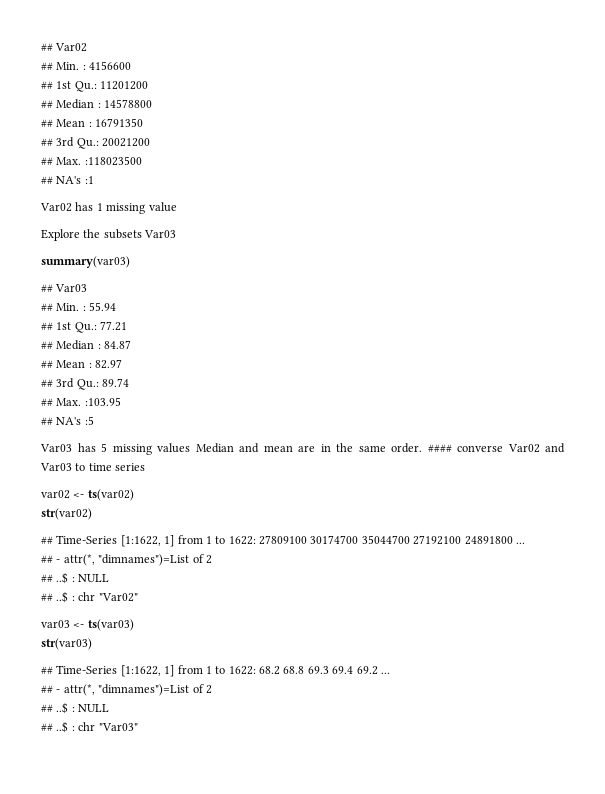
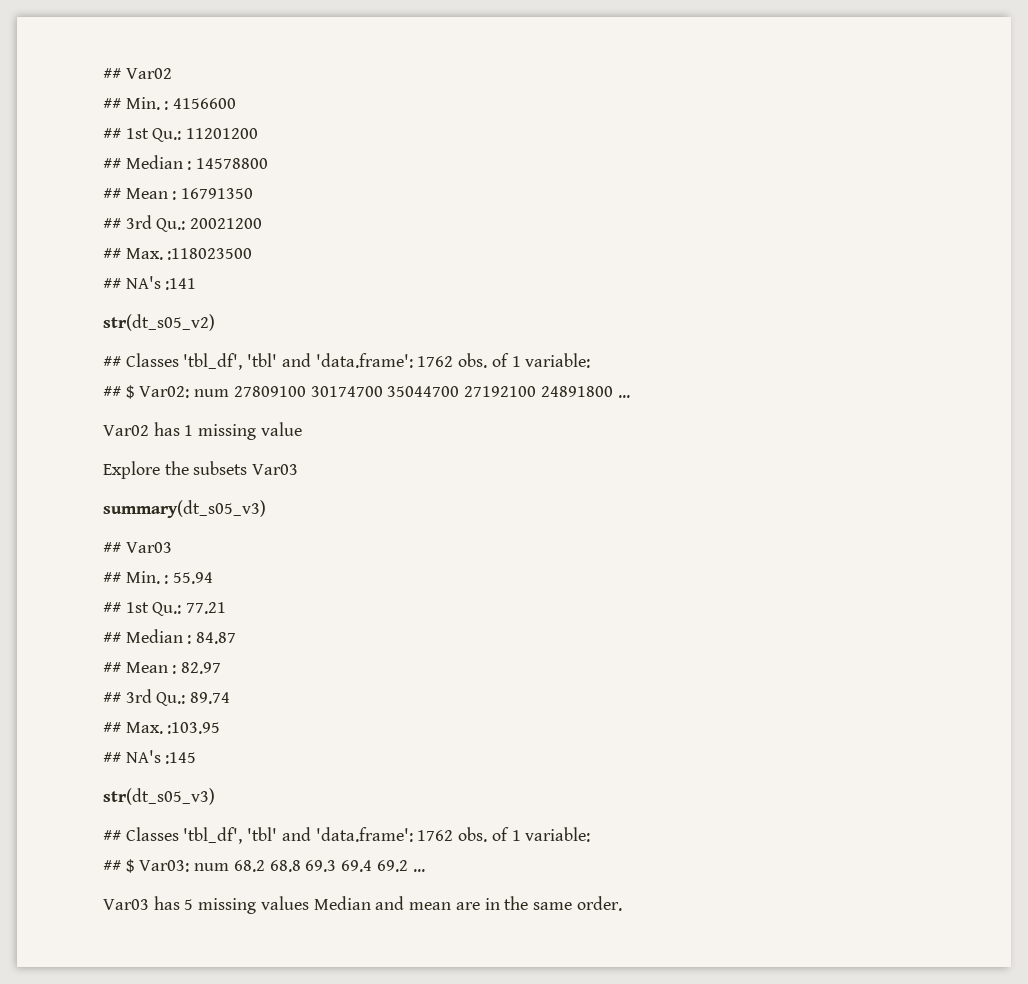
[84,176,94,184] :1 -> [165,278,197,290] [103,314,215,331] [103,353,591,370] [103,385,630,399] :141 // str(dt_s05_v2) // ## Classes 'tbl_df', 'tbl' and 'data.frame': 1762 obs. of 1 variable: // ## $ Var02: num 27809100 30174700 35044700 27192100 24891800 ...
[41,256,130,268] summary(var03) -> [103,500,266,518] summary(dt_s05_v3)
[84,416,94,425] :5 -> [165,752,197,764] [103,788,215,805] [103,827,591,844] [103,859,425,873] :145 // str(dt_s05_v3) // ## Classes 'tbl_df', 'tbl' and 'data.frame': 1762 obs. of 1 variable: // ## $ Var03: num 68.2 68.8 69.3 69.4 69.2 ...
[427,443,565,453] [40,463,146,471] [41,489,134,501] [41,508,92,520] [41,535,525,547] [41,554,212,566] [41,572,110,584] [41,591,138,603] [41,619,134,631] [41,638,92,650] [41,665,390,677] [41,684,212,696] [41,702,110,714] [41,721,138,733] #### converse Var02 and Var03 to time series // var02 <- ts(var02) // str(var02) // ## Time-Series [1:1622, 1] from 1 to 1622: 27809100 30174700 35044700 27192100 24891800 ... // ## - attr(*, "dimnames")=List of 2 // ## ..$ : NULL // ## ..$ : chr "Var02" // var03 <- ts(var03) // str(var03) // ## Time-Series [1:1622, 1] from 1 to 1622: 68.2 68.8 69.3 69.4 69.2 ... // ## - attr(*, "dimnames")=List of 2 // ## ..$ : NULL // ## ..$ : chr "Var03" -> (622, 903) none

